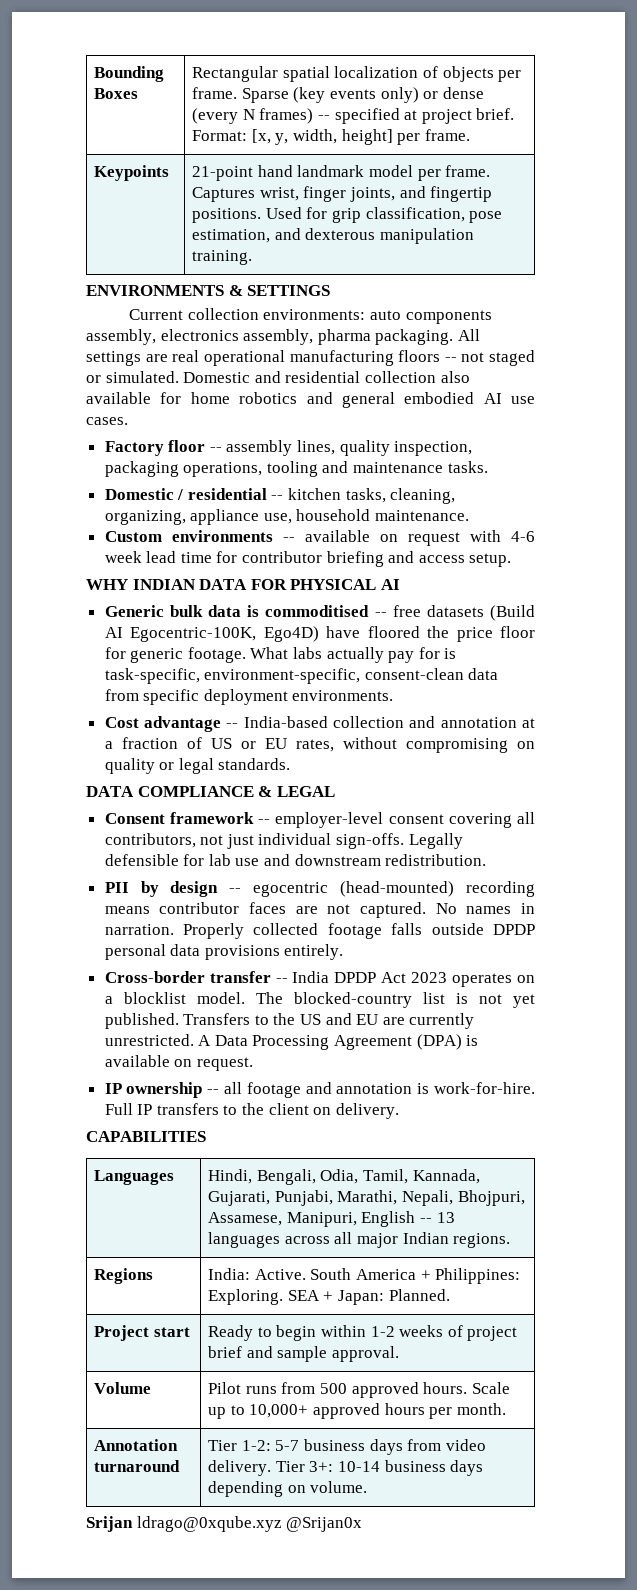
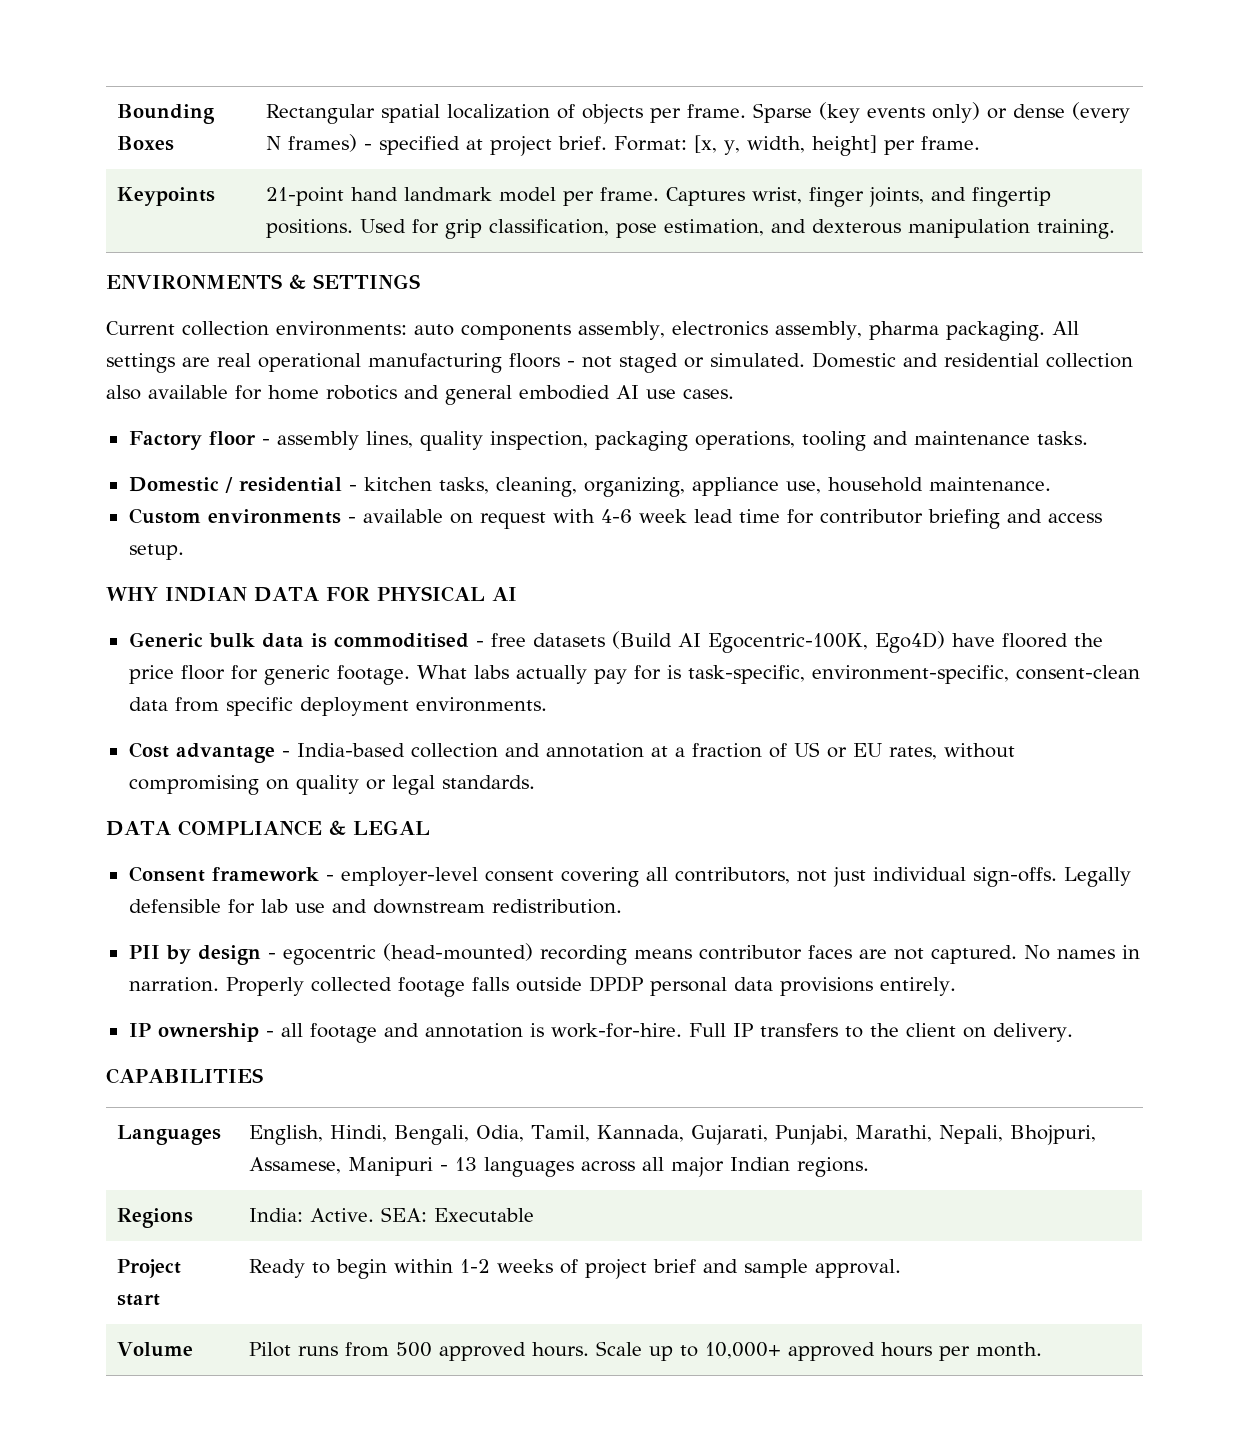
[317,115,330,120] -- -> [363,144,372,150] -
[444,357,457,362] -- -> [567,361,575,367] -
[209,447,222,452] -- -> [261,439,270,445] -
[271,495,284,500] -- -> [348,485,357,491] -
[282,537,295,542] -- -> [347,517,356,523] -
[374,612,387,617] -- -> [475,641,484,647] -
[226,723,239,728] -- -> [281,751,290,757] -
[258,819,271,824] -- -> [325,875,334,881] -
[229,888,242,893] -- -> [267,953,276,959] -
[104,971,536,987] [104,992,535,1008] [104,1013,475,1029] [104,1034,479,1050] [104,1055,253,1071] // Cross-border transfer -- India DPDP Act 2023 operates on a blocklist model. The blocked-country list is not yet published. Transfers to the US and EU are currently unrestricted. A Data Processing Agreement (DPA) is available on request. -> (956, 986) none
[207,1089,220,1094] -- -> [265,1031,274,1037] -
(175, 1177) none -> [248,1125,323,1145] English,
[286,1211,432,1227] Manipuri, English -- -> [347,1157,448,1176] Manipuri -
[310,1268,521,1284] [208,1289,450,1305] South America + Philippines: Exploring. SEA + Japan: Planned. -> [380,1207,534,1222] SEA: Executable
[94,1439,179,1451] [94,1460,181,1472] [208,1439,486,1455] [208,1460,484,1476] [208,1481,368,1497] [86,1516,363,1532] // Annotation turnaround | Tier 1-2: 5-7 business days from video delivery. Tier 3+: 10-14 business days depending on volume. // Srijan ldrago@0xqube.xyz @Srijan0x -> (1042, 1349) none

